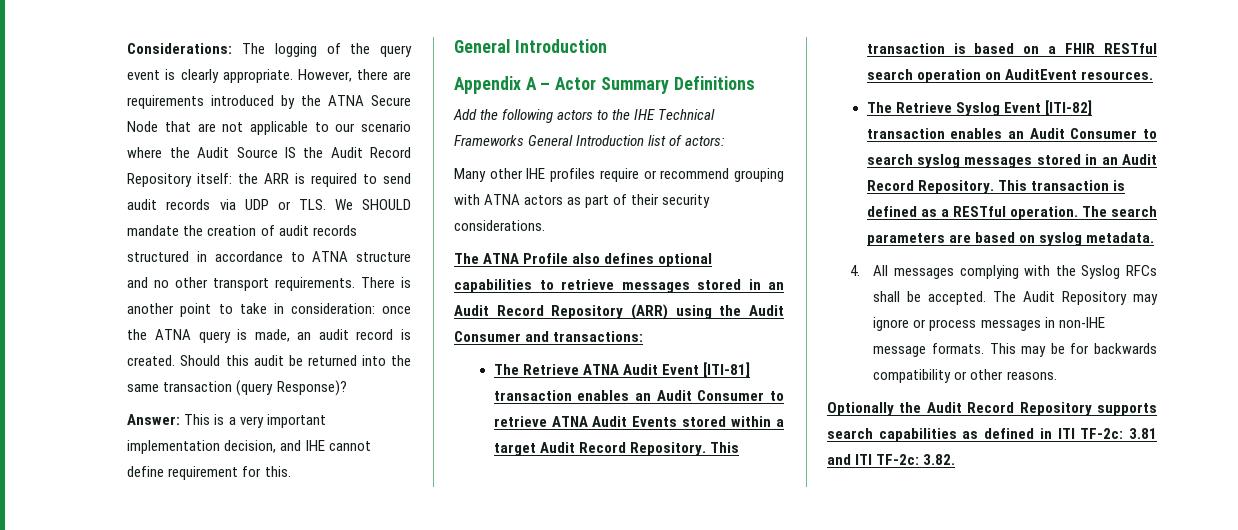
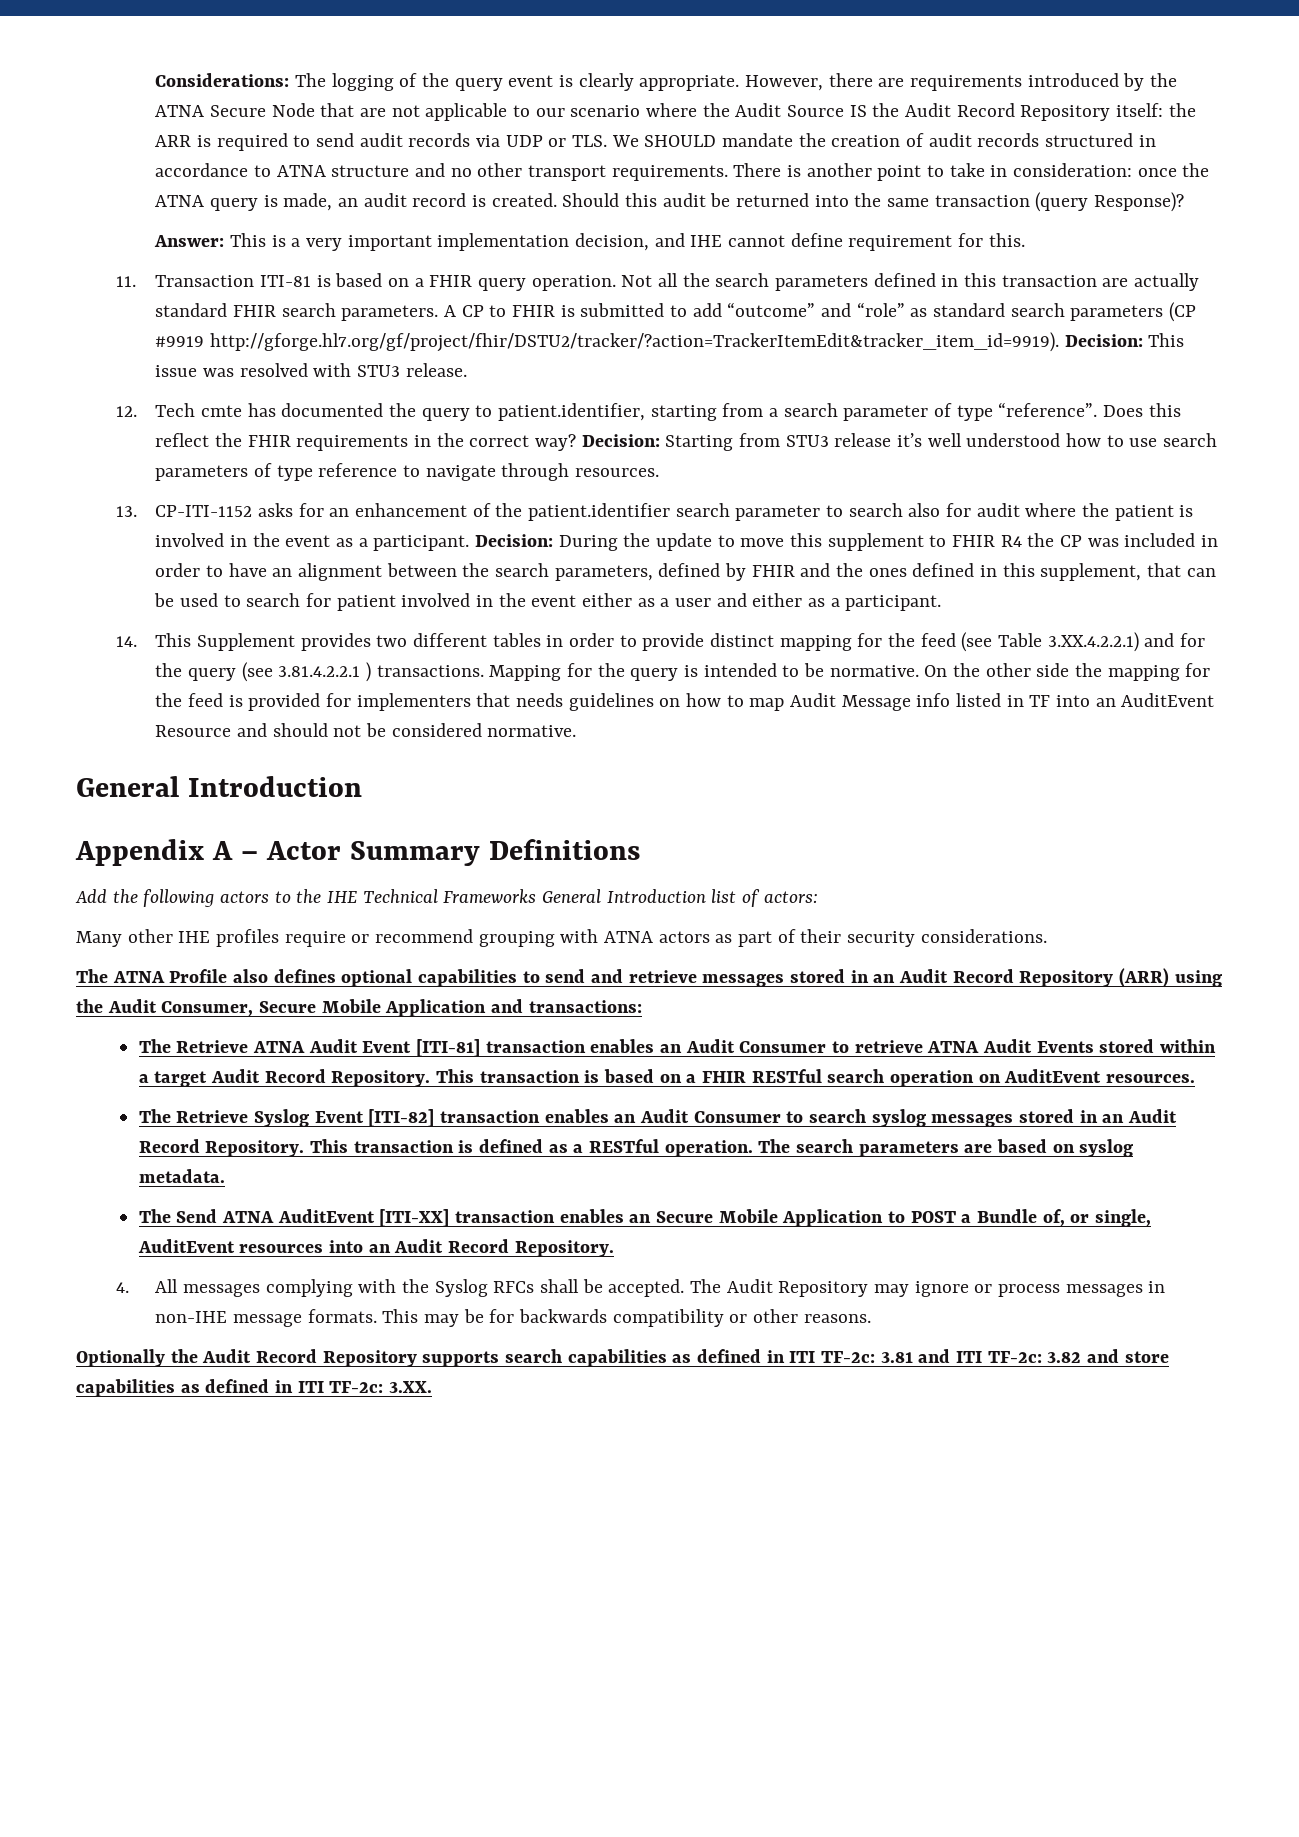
(291, 471) none -> [115,273,1199,291] [155,302,1196,322] [155,332,1185,352] [155,363,467,377] [115,402,1181,421] [155,433,1217,451] [155,463,659,481] [115,503,1194,521] [155,533,1218,551] [155,563,1216,581] [154,593,942,611] [115,632,1205,652] [155,662,1211,682] [155,693,1215,711] [155,723,577,737] // 11. Transaction ITI-81 is based on a FHIR query operation. Not all the search parameters defined in this transaction are actually standard FHIR search parameters. A CP to FHIR is submitted to add “outcome” and “role” as standard search parameters (CP #9919 http://gforge.hl7.org/gf/project/fhir/DSTU2/tracker/?action=TrackerItemEdit&tracker_item_id=9919). Decision: This issue was resolved with STU3 release. // 12. Tech cmte has documented the query to patient.identifier, starting from a search parameter of type “reference”. Does this reflect the FHIR requirements in the correct way? Decision: Starting from STU3 release it’s well understood how to use search parameters of type reference to navigate through resources. // 13. CP-ITI-1152 asks for an enhancement of the patient.identifier search parameter to search also for audit where the patient is involved in the event as a participant. Decision: During the update to move this supplement to FHIR R4 the CP was included in order to have an alignment between the search parameters, defined by FHIR and the ones defined in this supplement, that can be used to search for patient involved in the event either as a user and either as a participant. // 14. This Supplement provides two different tables in order to provide distinct mapping for the feed (see Table 3.XX.4.2.2.1) and for the query (see 3.81.4.2.2.1 ) transactions. Mapping for the query is intended to be normative. On the other side the mapping for the feed is provided for implementers that needs guidelines on how to map Audit Message info listed in TF into an AuditEvent Resource and should not be considered normative.
(554, 285) none -> [545,969,624,983] send and
[454,331,521,342] Consumer -> [161,999,487,1017] Consumer, Secure Mobile Application
(1154, 237) none -> [138,1209,1152,1227] [137,1239,614,1257] // The Send ATNA AuditEvent [ITI-XX] transaction enables an Secure Mobile Application to POST a Bundle of, or single, AuditEvent resources into an Audit Record Repository.
[923,454,956,465] 3.82. -> [1047,1349,1169,1363] [76,1379,433,1397] 3.82 and store capabilities as defined in ITI TF-2c: 3.XX.

